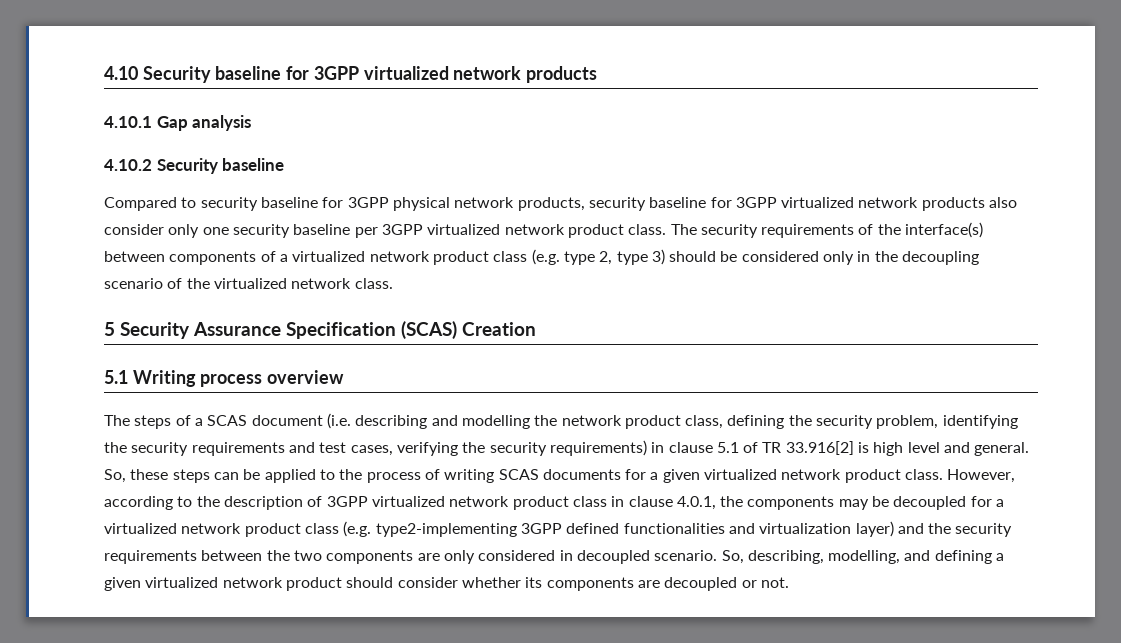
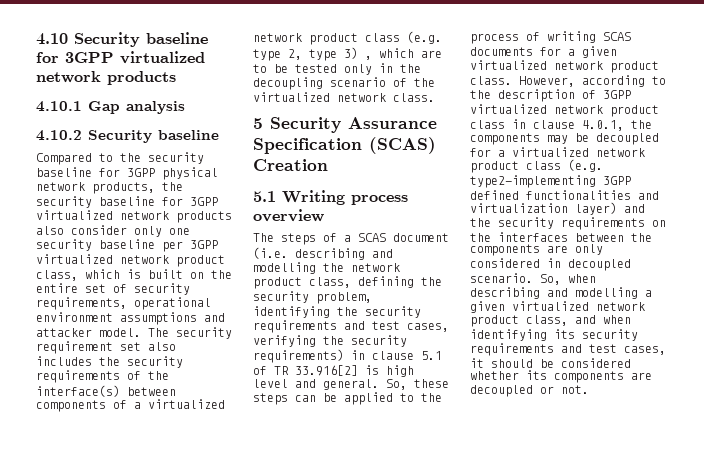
(197, 202) none -> [120,153,141,162] the
(585, 204) none -> [162,182,183,191] the
[628,224,697,235] class. The -> [36,269,232,281] [36,283,190,295] [36,297,211,310] [36,312,225,325] [36,327,232,339] [36,341,176,354] [36,356,120,366] class, which is built on the entire set of security requirements, operational environment assumptions and attacker model. The security requirement set also includes the
[669,251,819,262] should be considered -> [365,48,442,60] [253,64,337,73] , which are to be tested
(197, 557) none -> [652,220,666,227] [470,232,568,242] on the interfaces
[293,550,322,561] two -> (652, 237) none
[747,550,1005,564] [104,577,458,591] describing, modelling, and defining a given virtualized network product should consider -> [568,274,596,283] [470,287,652,299] [470,301,645,313] [470,315,631,327] [470,329,638,341] [470,343,666,356] [470,358,631,368] when describing and modelling a given virtualized network product class, and when identifying its security requirements and test cases, it should be considered

